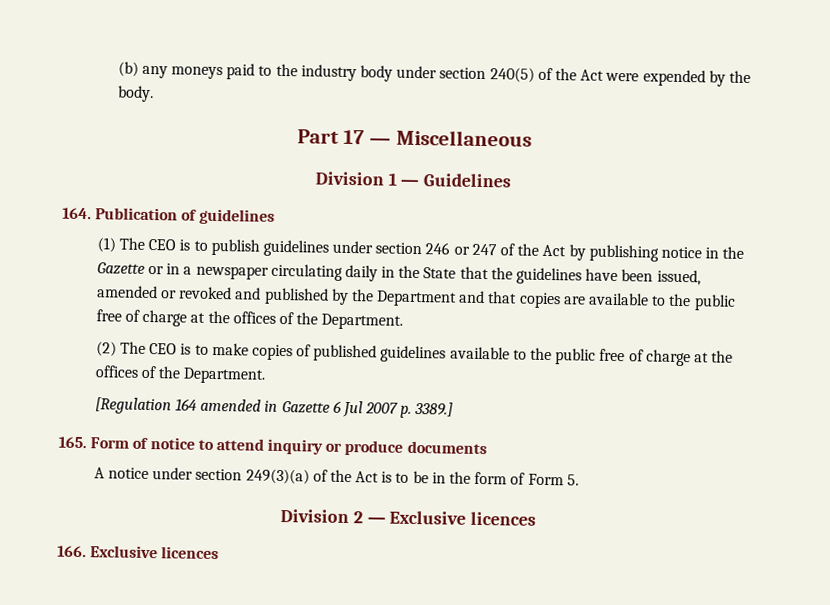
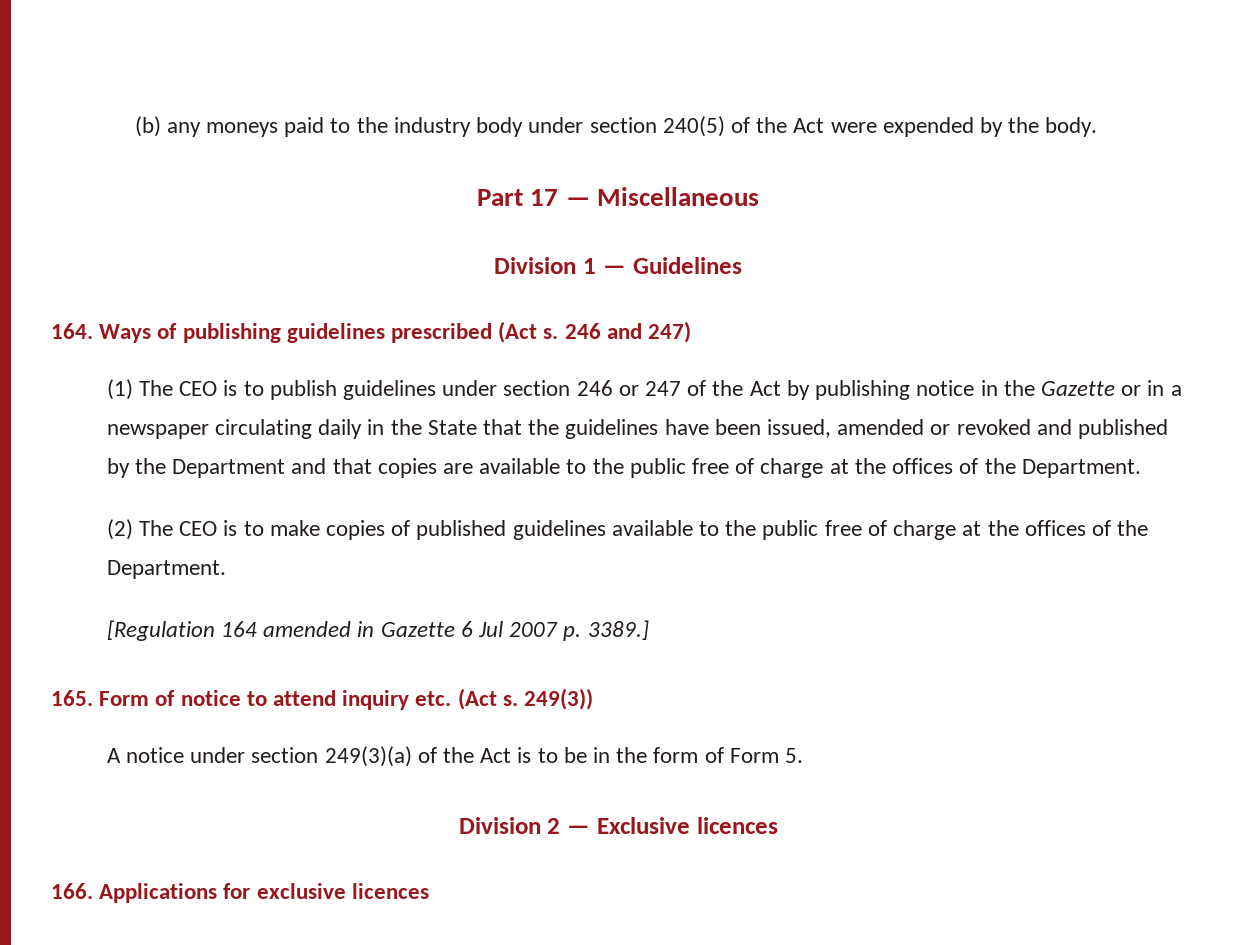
[95,207,275,225] Publication of guidelines -> [99,321,692,343] Ways of publishing guidelines prescribed (Act s. 246 and 247)
[325,439,487,456] or produce documents -> [415,688,594,710] etc. (Act s. 249(3))
[90,545,159,559] Exclusive -> [99,883,346,903] Applications for exclusive

